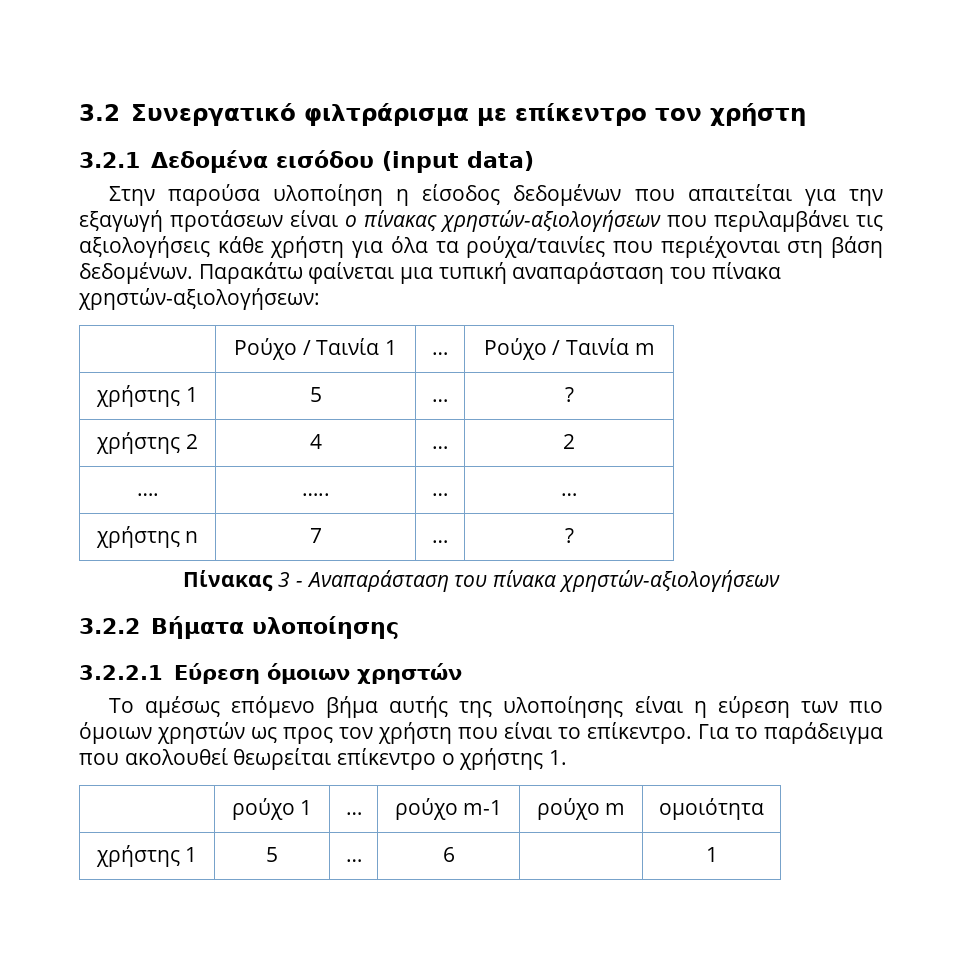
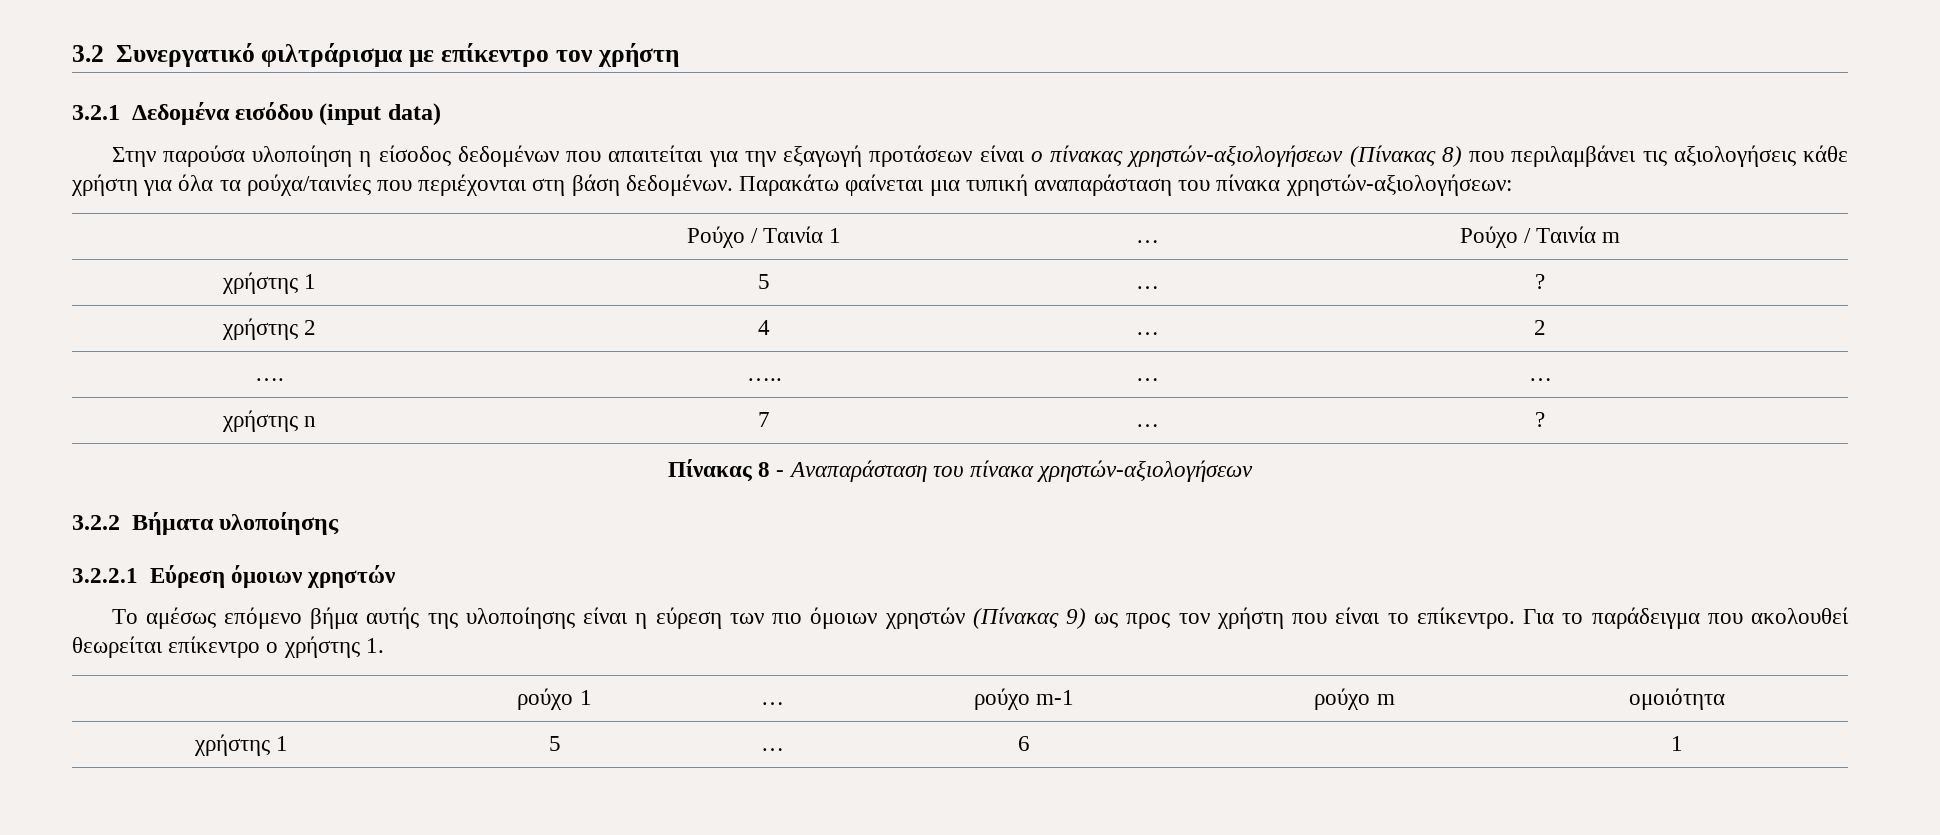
(662, 221) none -> [1349,145,1462,167] (Πίνακας 8)
[278,572,291,587] 3 -> [758,462,771,477] 8
(246, 733) none -> [972,607,1087,629] (Πίνακας 9)

